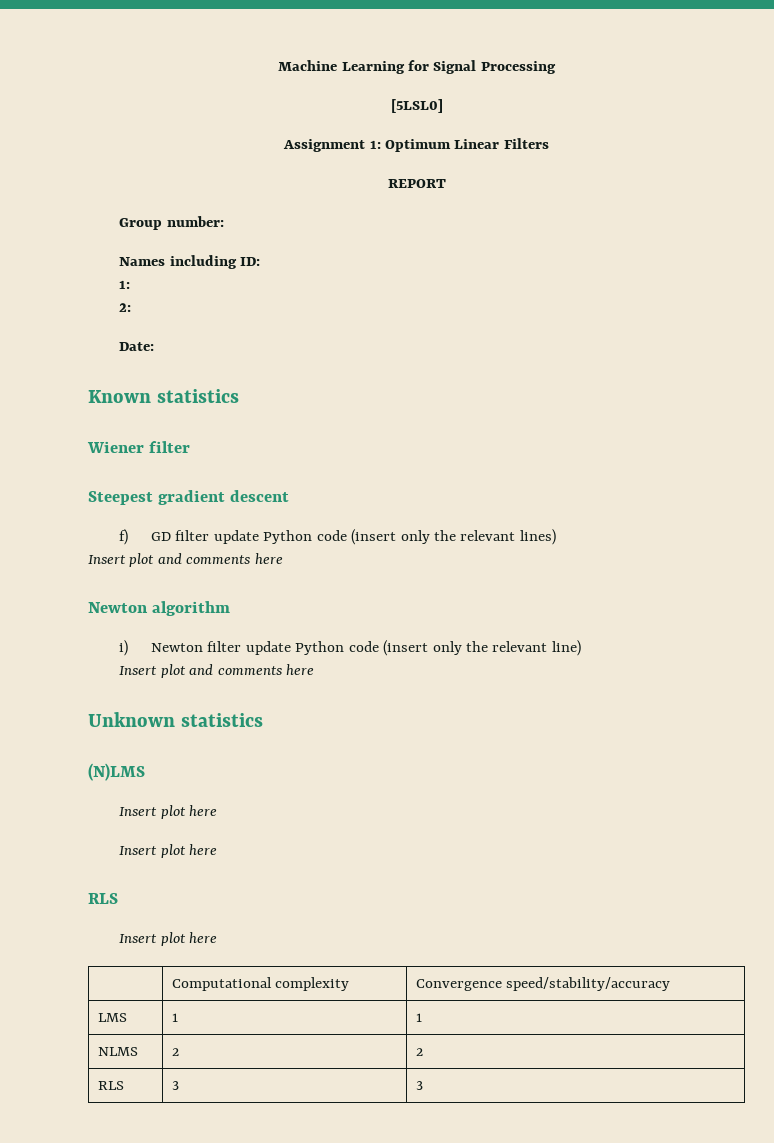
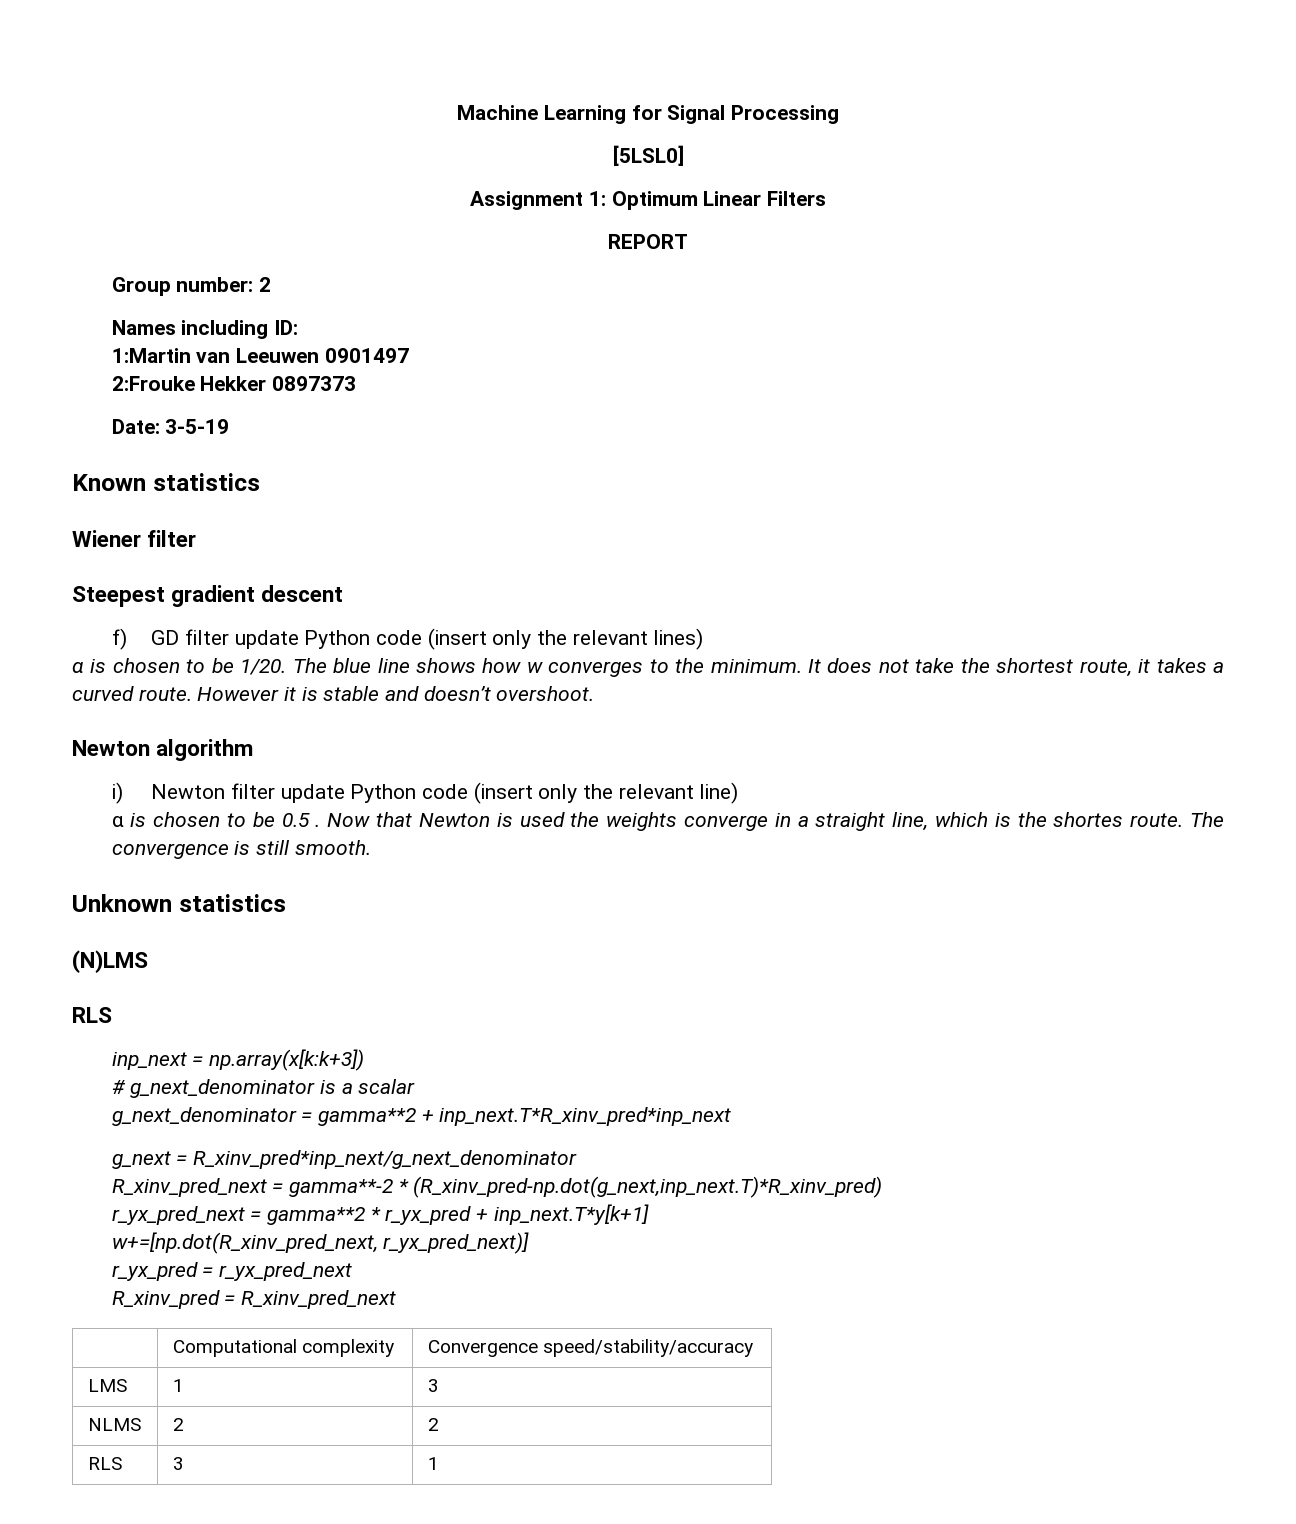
(224, 221) none -> [258,277,271,292] 2
[119,280,131,289] [119,303,132,312] 1: // 2: -> [111,348,409,363] [111,376,356,391] 1:Martin van Leeuwen 0901497 // 2:Frouke Hekker 0897373
(155, 346) none -> [165,419,230,434] 3-5-19
[88,553,283,567] Insert plot and comments here -> [72,658,1225,677] [72,686,595,701] α is chosen to be 1/20. The blue line shows how w converges to the minimum. It does not take the shortest route, it takes a curved route. However it is stable and doesn’t overshoot.
[119,664,315,678] [88,712,263,727] [88,763,145,781] [119,805,218,819] [119,844,218,858] [88,893,118,904] [119,932,218,946] Insert plot and comments here // Unknown statistics // (N)LMS // Insert plot here // Insert plot here // RLS // Insert plot here -> [111,812,1224,831] [111,840,371,859] [72,894,286,912] [72,950,148,973] [72,1007,112,1023] [111,1049,364,1071] [111,1079,416,1098] [111,1107,732,1126] [111,1150,577,1169] [111,1176,883,1198] [111,1204,649,1225] [111,1232,530,1254] [111,1262,352,1281] [111,1290,396,1309] α is chosen to be 0.5 . Now that Newton is used the weights converge in a straight line, which is the shortes route. The convergence is still smooth. // Unknown statistics // (N)LMS // RLS // inp_next = np.array(x[k:k+3]) // # g_next_denominator is a scalar // g_next_denominator = gamma**2 + inp_next.T*R_xinv_pred*inp_next // g_next = R_xinv_pred*inp_next/g_next_denominator // R_xinv_pred_next = gamma**-2 * (R_xinv_pred-np.dot(g_next,inp_next.T)*R_xinv_pred) // r_yx_pred_next = gamma**2 * r_yx_pred + inp_next.T*y[k+1] // w+=[np.dot(R_xinv_pred_next, r_yx_pred_next)] // r_yx_pred = r_yx_pred_next // R_xinv_pred = R_xinv_pred_next
[416,1013,423,1022] 1 -> [427,1379,439,1392] 3
[416,1081,424,1090] 3 -> [427,1457,439,1470] 1

